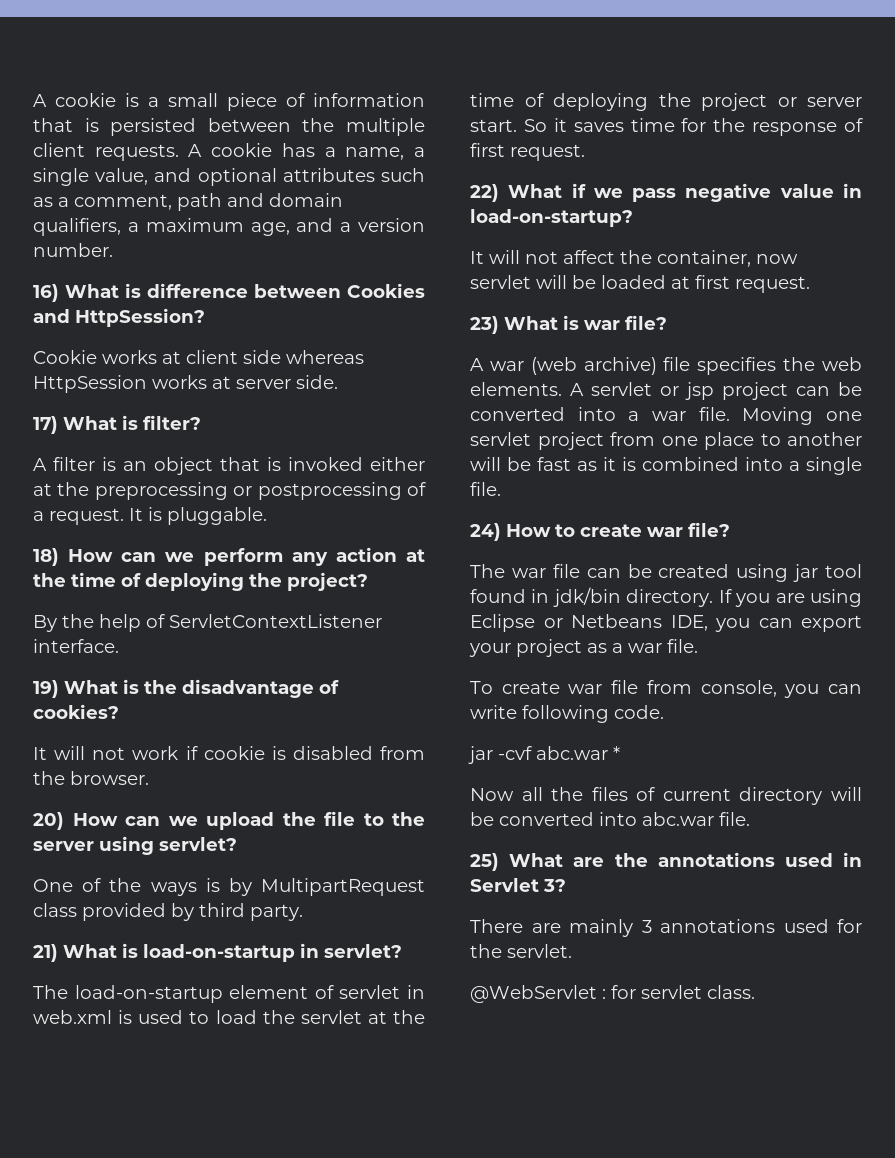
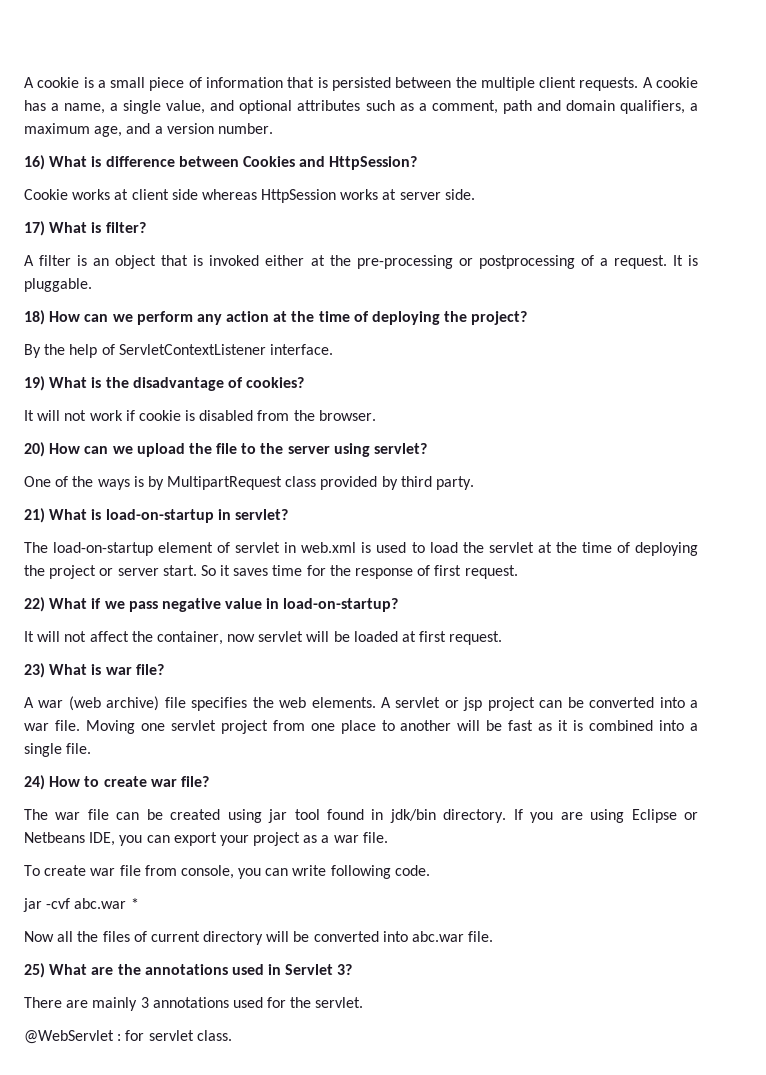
[94,482,228,500] preprocessing -> [356,255,453,269] pre-processing

